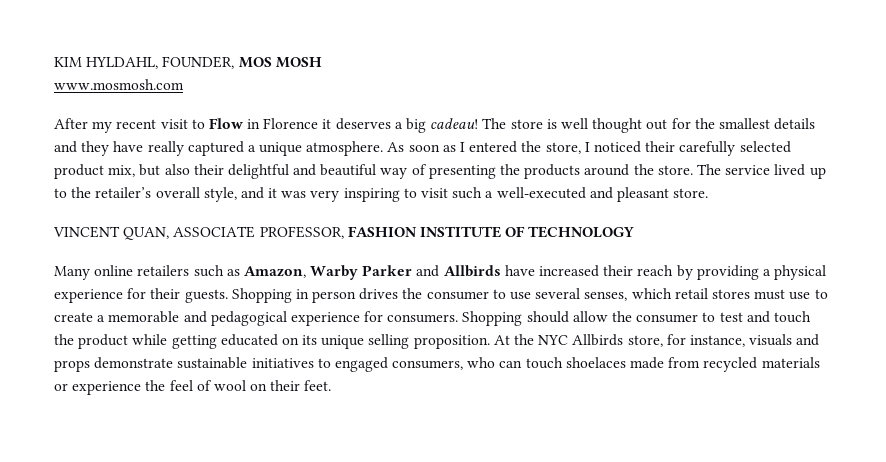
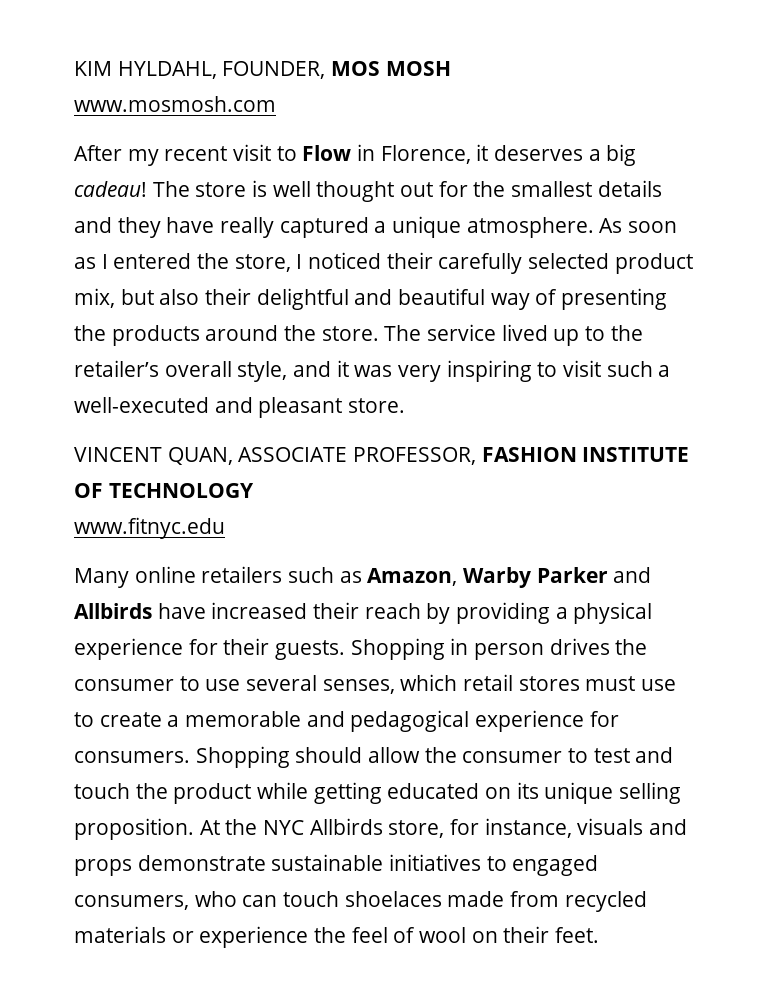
[263,118,319,129] Florence -> [380,145,471,164] Florence,
(635, 232) none -> [74,517,225,539] // www.fitnyc.edu

